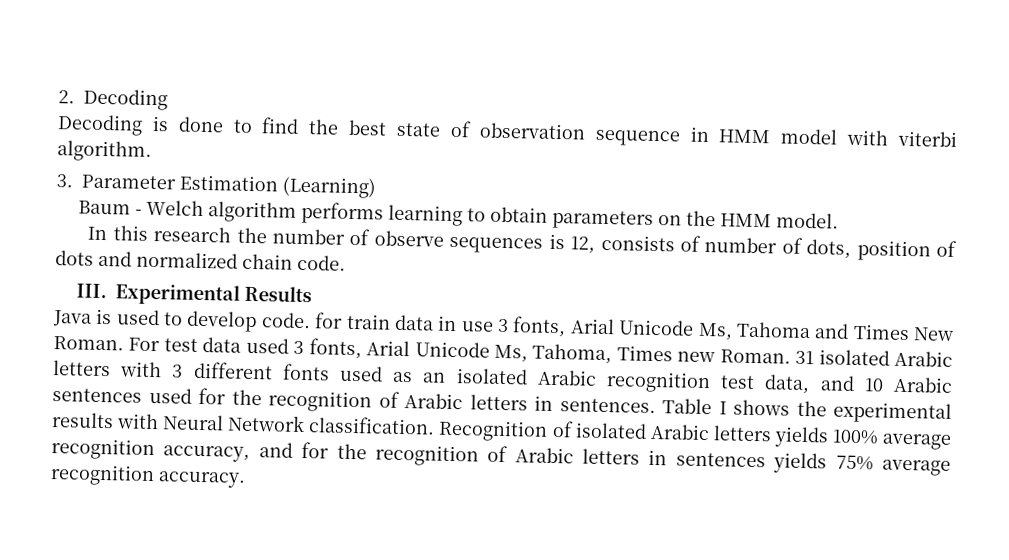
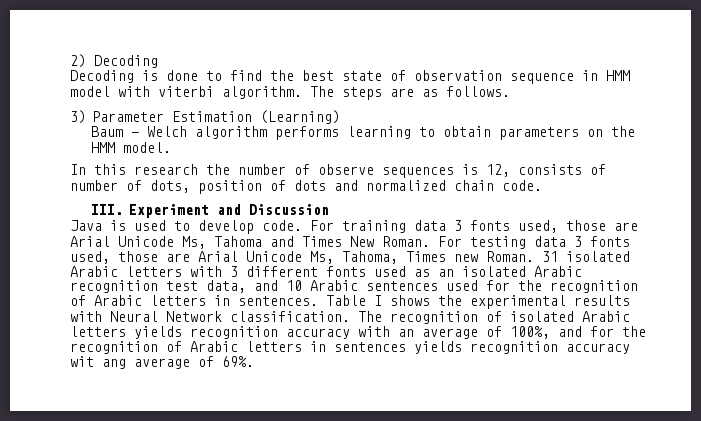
[58,90,75,104] 2. -> [70,54,86,68] 2)
[56,174,74,188] // 3. -> [310,86,510,100] [70,110,86,124] The steps are as follows. // 3)
[114,283,312,306] Experimental Results -> [128,204,329,218] Experiment and Discussion
[315,312,567,338] for train data in use 3 fonts, -> [310,220,638,233] For training data 3 fonts used, those are
[163,337,362,360] test data used 3 fonts, -> [470,236,630,249] [70,251,190,264] testing data 3 fonts used, those are
[438,419,549,442] Recognition -> [358,311,478,324] The recognition
[831,429,953,450] [51,438,251,462] 100% average recognition accuracy, -> [190,326,550,339] recognition accuracy with an average of 100%,
[835,454,951,476] [50,464,246,488] 75% average recognition accuracy. -> [470,341,630,354] [70,356,254,369] recognition accuracy wit ang average of 69%.

